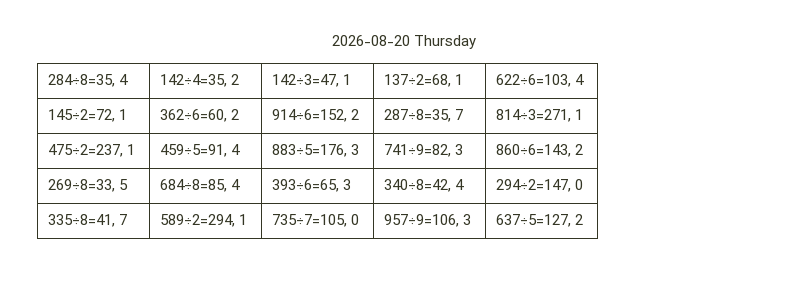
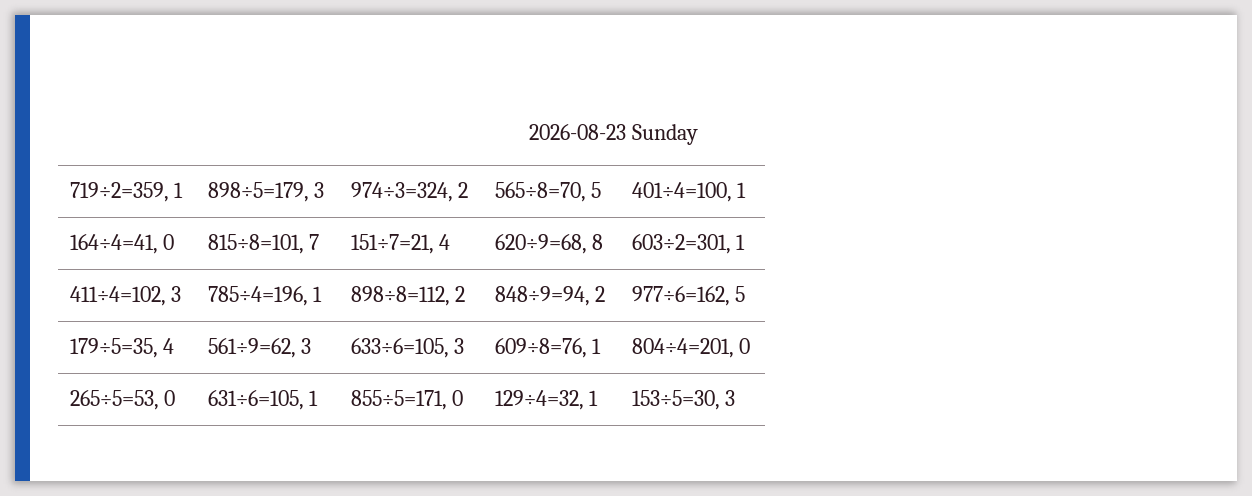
[331,35,477,49] [48,74,129,87] [160,74,240,87] [272,74,352,87] [384,74,464,87] [496,74,585,87] [48,109,128,122] [160,109,240,122] [272,109,360,122] [384,109,464,122] [496,109,584,122] [48,144,136,157] [160,144,241,157] [272,144,360,157] [384,144,464,157] [496,144,584,157] [48,179,129,192] [160,179,241,192] [272,179,352,192] [384,179,465,192] [496,179,584,192] [48,214,128,227] [160,214,248,227] [272,214,360,227] [384,214,472,227] [496,214,584,227] 2026-08-20 Thursday // 284÷8=35, 4 | 142÷4=35, 2 | 142÷3=47, 1 | 137÷2=68, 1 | 622÷6=103, 4 // 145÷2=72, 1 | 362÷6=60, 2 | 914÷6=152, 2 | 287÷8=35, 7 | 814÷3=271, 1 // 475÷2=237, 1 | 459÷5=91, 4 | 883÷5=176, 3 | 741÷9=82, 3 | 860÷6=143, 2 // 269÷8=33, 5 | 684÷8=85, 4 | 393÷6=65, 3 | 340÷8=42, 4 | 294÷2=147, 0 // 335÷8=41, 7 | 589÷2=294, 1 | 735÷7=105, 0 | 957÷9=106, 3 | 637÷5=127, 2 -> [529,124,698,145] [69,182,184,202] [207,182,325,202] [350,182,469,202] [494,182,602,202] [631,182,747,202] [69,234,175,254] [207,234,320,254] [350,234,451,254] [494,234,604,254] [631,234,746,254] [69,286,182,306] [207,286,323,306] [350,286,466,306] [494,286,606,306] [631,286,746,306] [69,338,175,358] [207,338,312,358] [350,338,465,358] [494,338,602,358] [631,338,751,358] [69,390,176,410] [207,390,319,410] [350,390,464,410] [494,390,599,410] [631,390,736,410] 2026-08-23 Sunday // 719÷2=359, 1 | 898÷5=179, 3 | 974÷3=324, 2 | 565÷8=70, 5 | 401÷4=100, 1 // 164÷4=41, 0 | 815÷8=101, 7 | 151÷7=21, 4 | 620÷9=68, 8 | 603÷2=301, 1 // 411÷4=102, 3 | 785÷4=196, 1 | 898÷8=112, 2 | 848÷9=94, 2 | 977÷6=162, 5 // 179÷5=35, 4 | 561÷9=62, 3 | 633÷6=105, 3 | 609÷8=76, 1 | 804÷4=201, 0 // 265÷5=53, 0 | 631÷6=105, 1 | 855÷5=171, 0 | 129÷4=32, 1 | 153÷5=30, 3

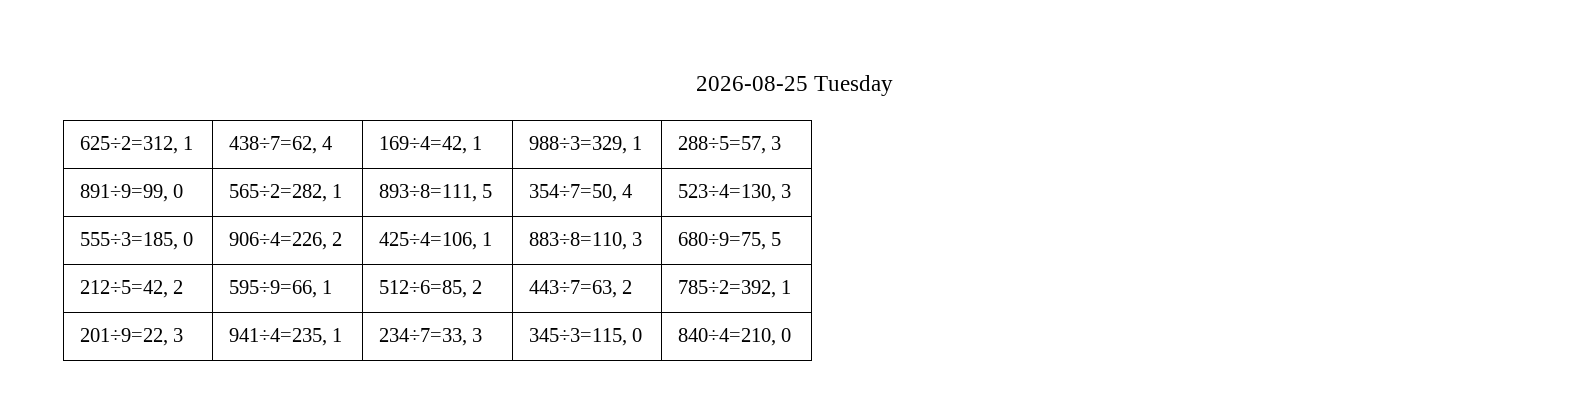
[529,124,698,145] [69,182,184,202] [207,182,325,202] [350,182,469,202] [494,182,602,202] [631,182,747,202] [69,234,175,254] [207,234,320,254] [350,234,451,254] [494,234,604,254] [631,234,746,254] [69,286,182,306] [207,286,323,306] [350,286,466,306] [494,286,606,306] [631,286,746,306] [69,338,175,358] [207,338,312,358] [350,338,465,358] [494,338,602,358] [631,338,751,358] [69,390,176,410] [207,390,319,410] [350,390,464,410] [494,390,599,410] [631,390,736,410] 2026-08-23 Sunday // 719÷2=359, 1 | 898÷5=179, 3 | 974÷3=324, 2 | 565÷8=70, 5 | 401÷4=100, 1 // 164÷4=41, 0 | 815÷8=101, 7 | 151÷7=21, 4 | 620÷9=68, 8 | 603÷2=301, 1 // 411÷4=102, 3 | 785÷4=196, 1 | 898÷8=112, 2 | 848÷9=94, 2 | 977÷6=162, 5 // 179÷5=35, 4 | 561÷9=62, 3 | 633÷6=105, 3 | 609÷8=76, 1 | 804÷4=201, 0 // 265÷5=53, 0 | 631÷6=105, 1 | 855÷5=171, 0 | 129÷4=32, 1 | 153÷5=30, 3 -> [695,75,894,96] [79,136,194,154] [228,136,333,154] [378,136,483,154] [528,136,643,154] [677,136,782,154] [79,184,184,202] [228,184,343,202] [378,184,493,202] [528,184,633,202] [677,184,792,202] [79,232,194,250] [228,232,343,250] [378,232,493,250] [528,232,643,250] [677,232,782,250] [79,280,184,298] [228,280,333,298] [378,280,483,298] [528,280,633,298] [677,280,792,298] [79,328,184,346] [228,328,343,346] [378,328,483,346] [528,328,643,346] [677,328,792,346] 2026-08-25 Tuesday // 625÷2=312, 1 | 438÷7=62, 4 | 169÷4=42, 1 | 988÷3=329, 1 | 288÷5=57, 3 // 891÷9=99, 0 | 565÷2=282, 1 | 893÷8=111, 5 | 354÷7=50, 4 | 523÷4=130, 3 // 555÷3=185, 0 | 906÷4=226, 2 | 425÷4=106, 1 | 883÷8=110, 3 | 680÷9=75, 5 // 212÷5=42, 2 | 595÷9=66, 1 | 512÷6=85, 2 | 443÷7=63, 2 | 785÷2=392, 1 // 201÷9=22, 3 | 941÷4=235, 1 | 234÷7=33, 3 | 345÷3=115, 0 | 840÷4=210, 0

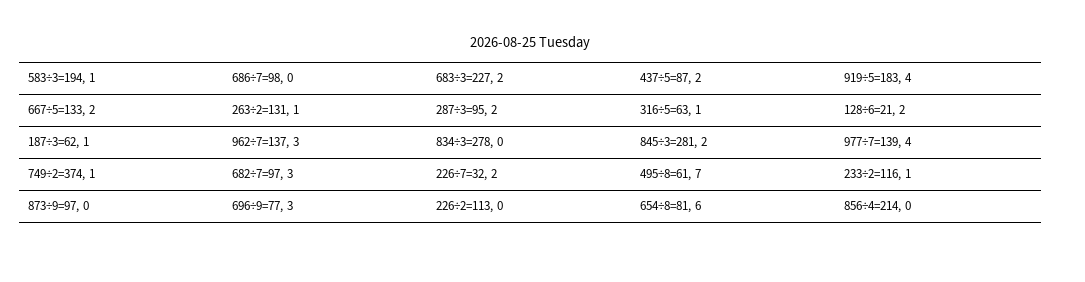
[79,136,194,154] [228,136,333,154] [378,136,483,154] [528,136,643,154] [677,136,782,154] [79,184,184,202] [228,184,343,202] [378,184,493,202] [528,184,633,202] [677,184,792,202] [79,232,194,250] [228,232,343,250] [378,232,493,250] [528,232,643,250] [677,232,782,250] [79,280,184,298] [228,280,333,298] [378,280,483,298] [528,280,633,298] [677,280,792,298] [79,328,184,346] [228,328,343,346] [378,328,483,346] [528,328,643,346] [677,328,776,346] 625÷2=312, 1 | 438÷7=62, 4 | 169÷4=42, 1 | 988÷3=329, 1 | 288÷5=57, 3 // 891÷9=99, 0 | 565÷2=282, 1 | 893÷8=111, 5 | 354÷7=50, 4 | 523÷4=130, 3 // 555÷3=185, 0 | 906÷4=226, 2 | 425÷4=106, 1 | 883÷8=110, 3 | 680÷9=75, 5 // 212÷5=42, 2 | 595÷9=66, 1 | 512÷6=85, 2 | 443÷7=63, 2 | 785÷2=392, 1 // 201÷9=22, 3 | 941÷4=235, 1 | 234÷7=33, 3 | 345÷3=115, 0 | 840÷4=210, -> [28,73,95,85] [232,73,293,85] [436,73,503,85] [640,73,701,85] [844,73,912,85] [28,105,95,117] [232,105,299,117] [436,105,497,117] [640,105,701,117] [844,105,905,117] [28,137,89,149] [232,137,299,149] [436,137,503,149] [640,137,707,149] [844,137,912,149] [28,169,95,181] [232,169,293,181] [436,169,497,181] [640,169,701,181] [844,169,911,181] [28,201,89,213] [232,201,293,213] [436,201,503,213] [640,201,701,213] [844,201,902,213] 583÷3=194, 1 | 686÷7=98, 0 | 683÷3=227, 2 | 437÷5=87, 2 | 919÷5=183, 4 // 667÷5=133, 2 | 263÷2=131, 1 | 287÷3=95, 2 | 316÷5=63, 1 | 128÷6=21, 2 // 187÷3=62, 1 | 962÷7=137, 3 | 834÷3=278, 0 | 845÷3=281, 2 | 977÷7=139, 4 // 749÷2=374, 1 | 682÷7=97, 3 | 226÷7=32, 2 | 495÷8=61, 7 | 233÷2=116, 1 // 873÷9=97, 0 | 696÷9=77, 3 | 226÷2=113, 0 | 654÷8=81, 6 | 856÷4=214,

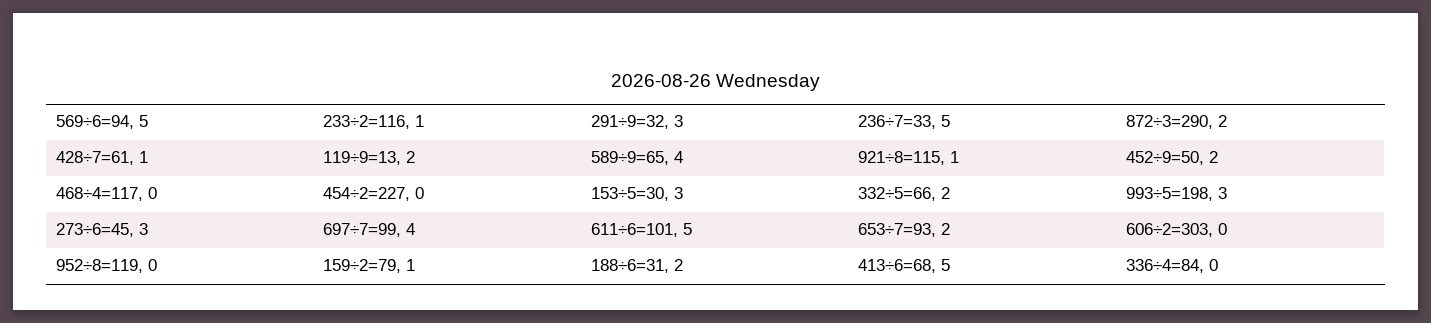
[469,36,591,50] [28,73,95,85] [232,73,293,85] [436,73,503,85] [640,73,701,85] [844,73,912,85] [28,105,95,117] [232,105,299,117] [436,105,497,117] [640,105,701,117] [844,105,905,117] [28,137,89,149] [232,137,299,149] [436,137,503,149] [640,137,707,149] [844,137,912,149] [28,169,95,181] [232,169,293,181] [436,169,497,181] [640,169,701,181] [844,169,911,181] [28,201,89,213] [232,201,293,213] [436,201,503,213] [640,201,701,213] [844,201,902,213] 2026-08-25 Tuesday // 583÷3=194, 1 | 686÷7=98, 0 | 683÷3=227, 2 | 437÷5=87, 2 | 919÷5=183, 4 // 667÷5=133, 2 | 263÷2=131, 1 | 287÷3=95, 2 | 316÷5=63, 1 | 128÷6=21, 2 // 187÷3=62, 1 | 962÷7=137, 3 | 834÷3=278, 0 | 845÷3=281, 2 | 977÷7=139, 4 // 749÷2=374, 1 | 682÷7=97, 3 | 226÷7=32, 2 | 495÷8=61, 7 | 233÷2=116, 1 // 873÷9=97, 0 | 696÷9=77, 3 | 226÷2=113, 0 | 654÷8=81, 6 | 856÷4=214, -> [610,74,821,91] [55,115,148,129] [322,115,424,129] [590,115,683,129] [857,115,950,129] [1125,115,1227,129] [55,151,148,165] [322,151,415,165] [590,151,683,165] [857,151,959,165] [1125,151,1218,165] [55,187,157,201] [322,187,424,201] [590,187,683,201] [857,187,950,201] [1125,187,1227,201] [55,223,148,237] [322,223,415,237] [590,223,692,237] [857,223,950,237] [1125,223,1227,237] [55,259,157,273] [322,259,415,273] [590,259,683,273] [857,259,950,273] [1125,259,1204,273] 2026-08-26 Wednesday // 569÷6=94, 5 | 233÷2=116, 1 | 291÷9=32, 3 | 236÷7=33, 5 | 872÷3=290, 2 // 428÷7=61, 1 | 119÷9=13, 2 | 589÷9=65, 4 | 921÷8=115, 1 | 452÷9=50, 2 // 468÷4=117, 0 | 454÷2=227, 0 | 153÷5=30, 3 | 332÷5=66, 2 | 993÷5=198, 3 // 273÷6=45, 3 | 697÷7=99, 4 | 611÷6=101, 5 | 653÷7=93, 2 | 606÷2=303, 0 // 952÷8=119, 0 | 159÷2=79, 1 | 188÷6=31, 2 | 413÷6=68, 5 | 336÷4=84,

